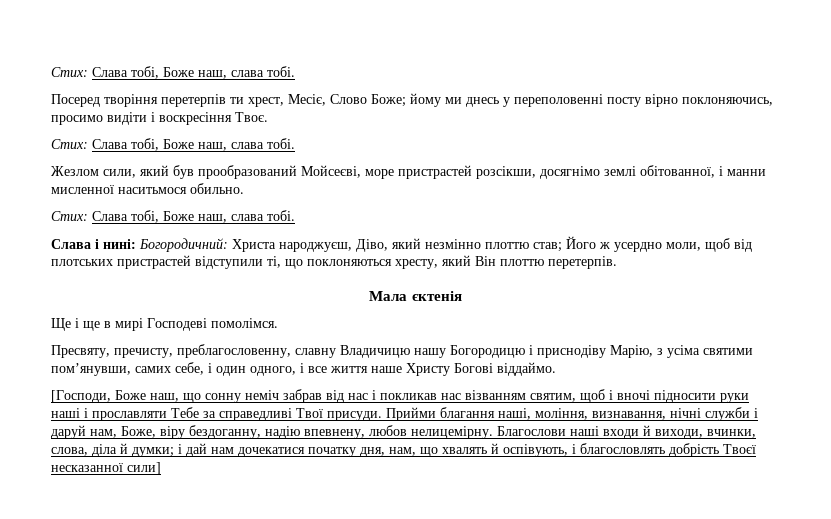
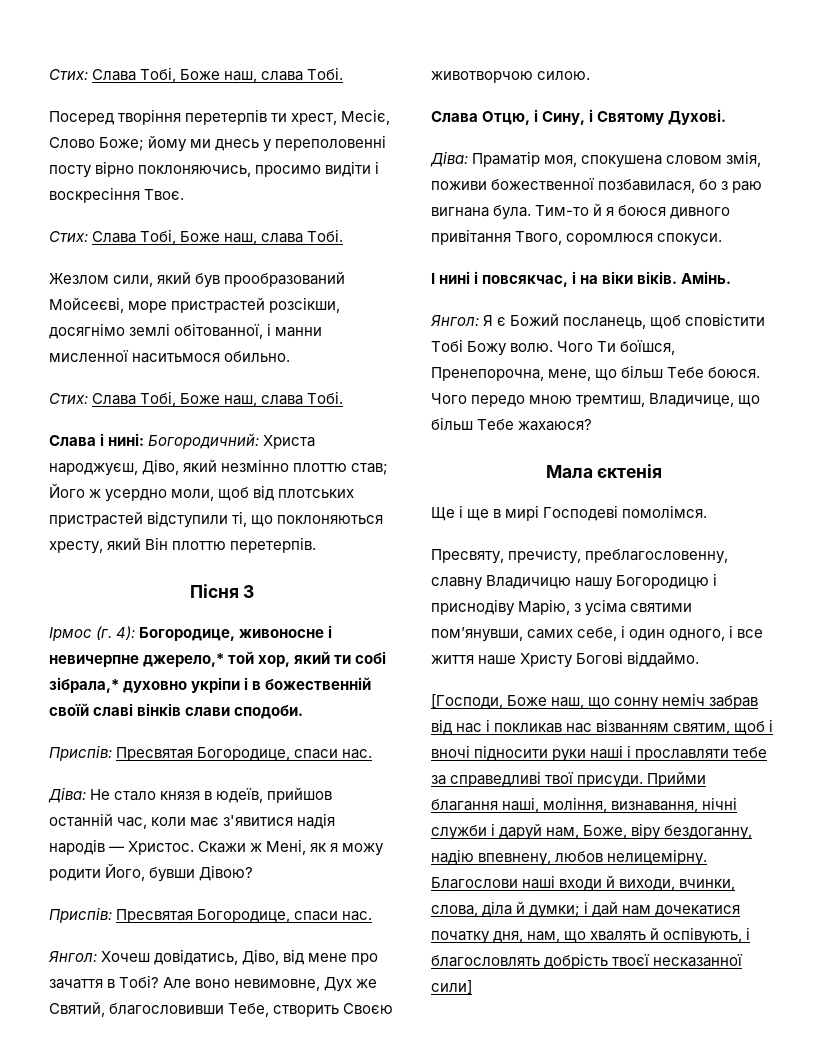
[51,66,295,79] Стих: Слава тобі, Боже наш, слава тобі. -> [49,67,344,83] Стих: Слава Тобі, Боже наш, слава Тобі.
[131,138,295,151] тобі, Боже наш, слава тобі. -> [140,229,344,245] Тобі, Боже наш, слава Тобі.
[131,210,295,223] тобі, Боже наш, слава тобі. -> [140,391,344,407] Тобі, Боже наш, слава Тобі.
(617, 262) none -> [189,584,255,598] [49,625,333,641] [49,651,387,667] [49,677,372,693] [49,703,304,719] [49,745,373,761] [48,787,333,803] [49,813,336,829] [49,839,385,856] [49,863,254,882] [49,907,373,923] [48,949,379,965] [49,975,378,992] [49,1001,394,1017] [431,71,591,83] [431,109,727,125] [430,151,762,168] [431,178,763,193] [431,203,731,220] [431,229,723,246] [431,271,732,287] [430,313,766,329] [431,339,676,356] [431,365,761,381] [431,393,761,407] [431,417,593,431] // Пісня 3 // Ірмос (г. 4): Богородице, живоносне і невичерпне джерело,* той хор, який ти собі зібрала,* духовно укріпи і в божественній своїй славі вінків слави сподоби. // Приспів: Пресвятая Богородице, спаси нас. // Діва: Не стало князя в юдеїв, прийшов останній час, коли має з'явитися надія народів — Христос. Скажи ж Мені, як я можу родити Його, бувши Дівою? // Приспів: Пресвятая Богородице, спаси нас. // Янгол: Хочеш довідатись, Діво, від мене про зачаття в Тобі? Але воно невимовне, Дух же Святий, благословивши Тебе, створить Своєю животворчою силою. // Слава Отцю, і Сину, і Святому Духові. // Діва: Праматір моя, спокушена словом змія, поживи божественної позбавилася, бо з раю вигнана була. Тим-то й я боюся дивного привітання Твого, соромлюся спокуси. // І нині і повсякчас, і на віки віків. Амінь. // Янгол: Я є Божий посланець, щоб сповістити Тобі Божу волю. Чого Ти боїшся, Пренепорочна, мене, що більш Тебе боюся. Чого передо мною тремтиш, Владичице, що більш Тебе жахаюся?
[171,407,199,418] Тебе -> [733,747,768,758] тебе
[296,408,323,418] Твої -> [545,772,575,784] твої
[723,444,756,454] Твоєї -> [612,954,651,966] твоєї

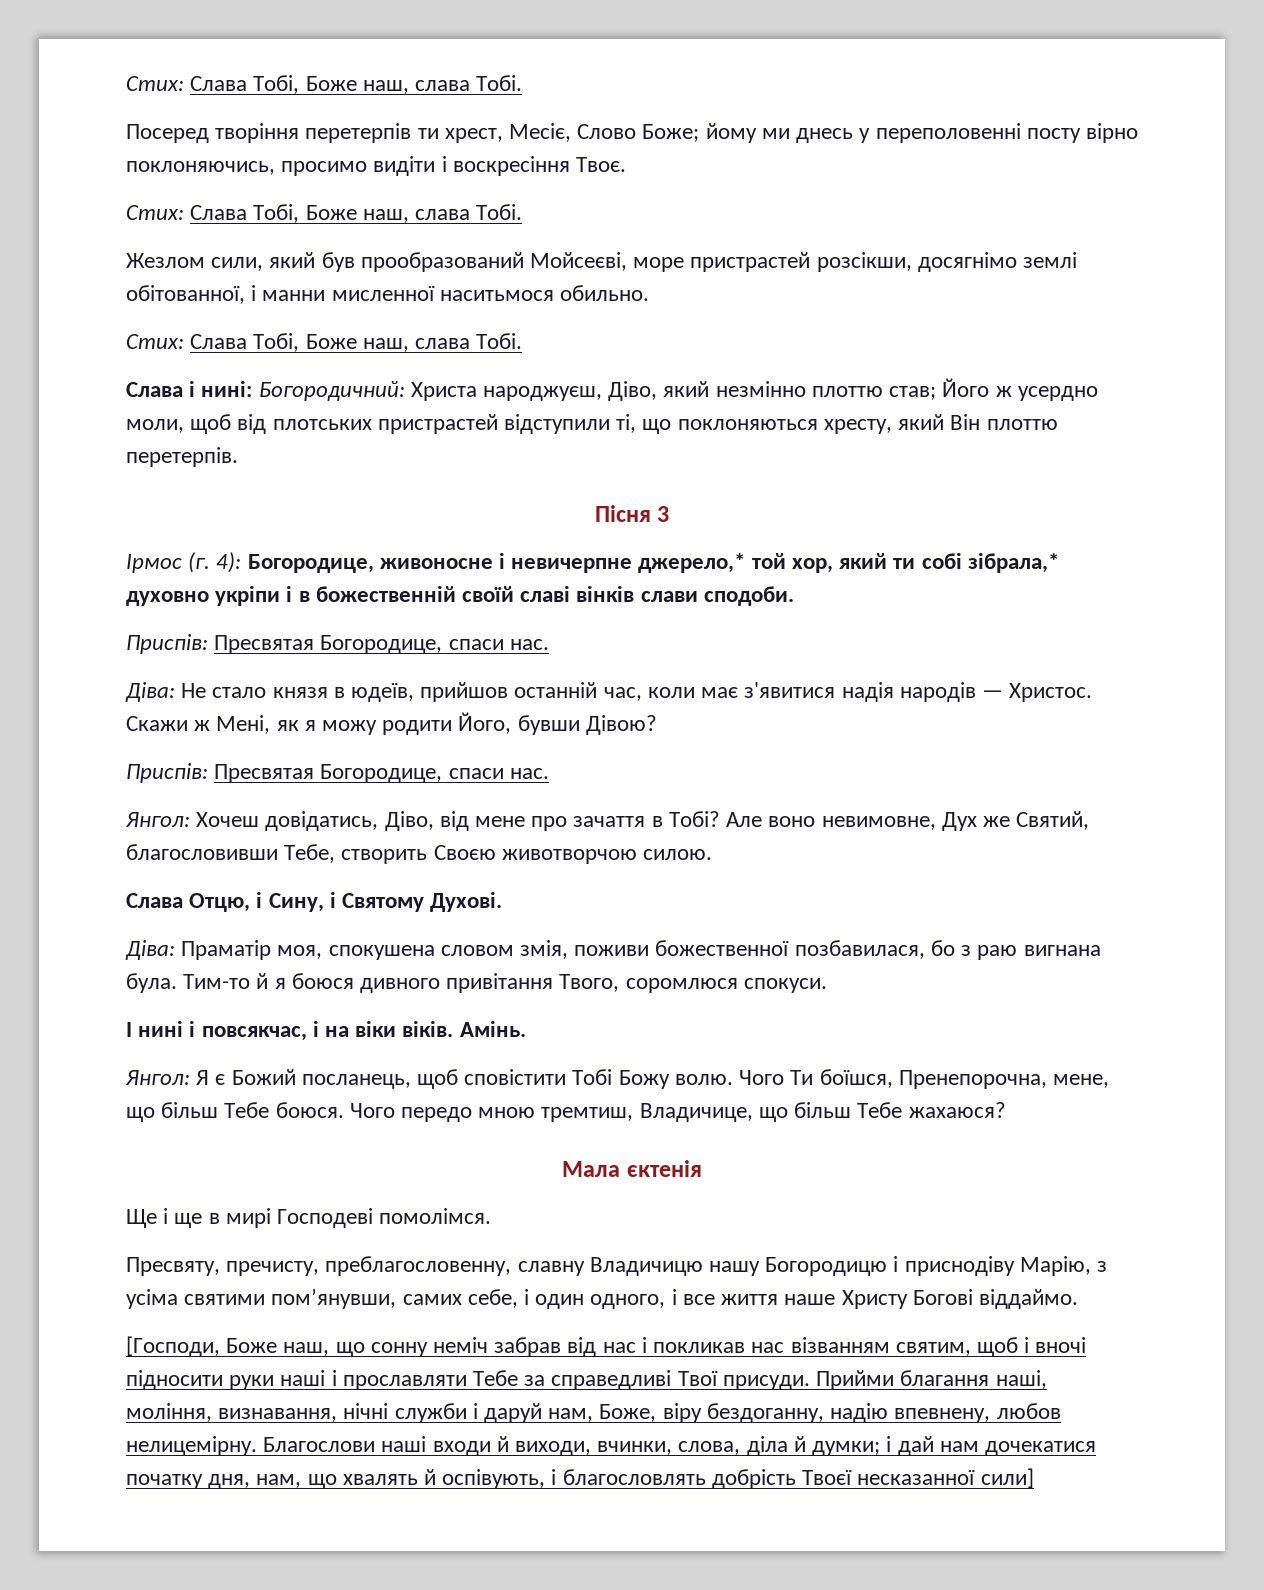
[733,747,768,758] тебе -> [473,1370,519,1386] Тебе
[545,772,575,784] твої -> [677,1371,718,1386] Твої
[612,954,651,966] твоєї -> [802,1470,853,1485] Твоєї

